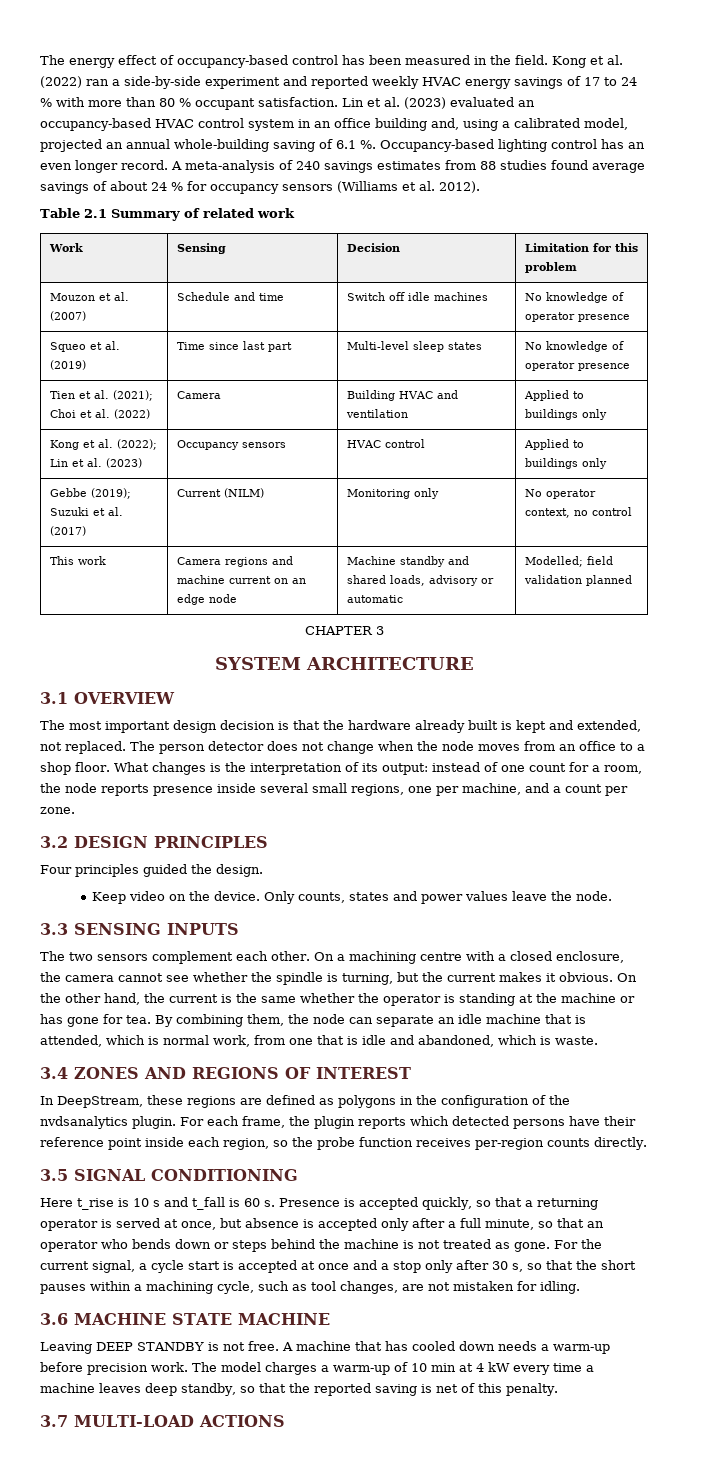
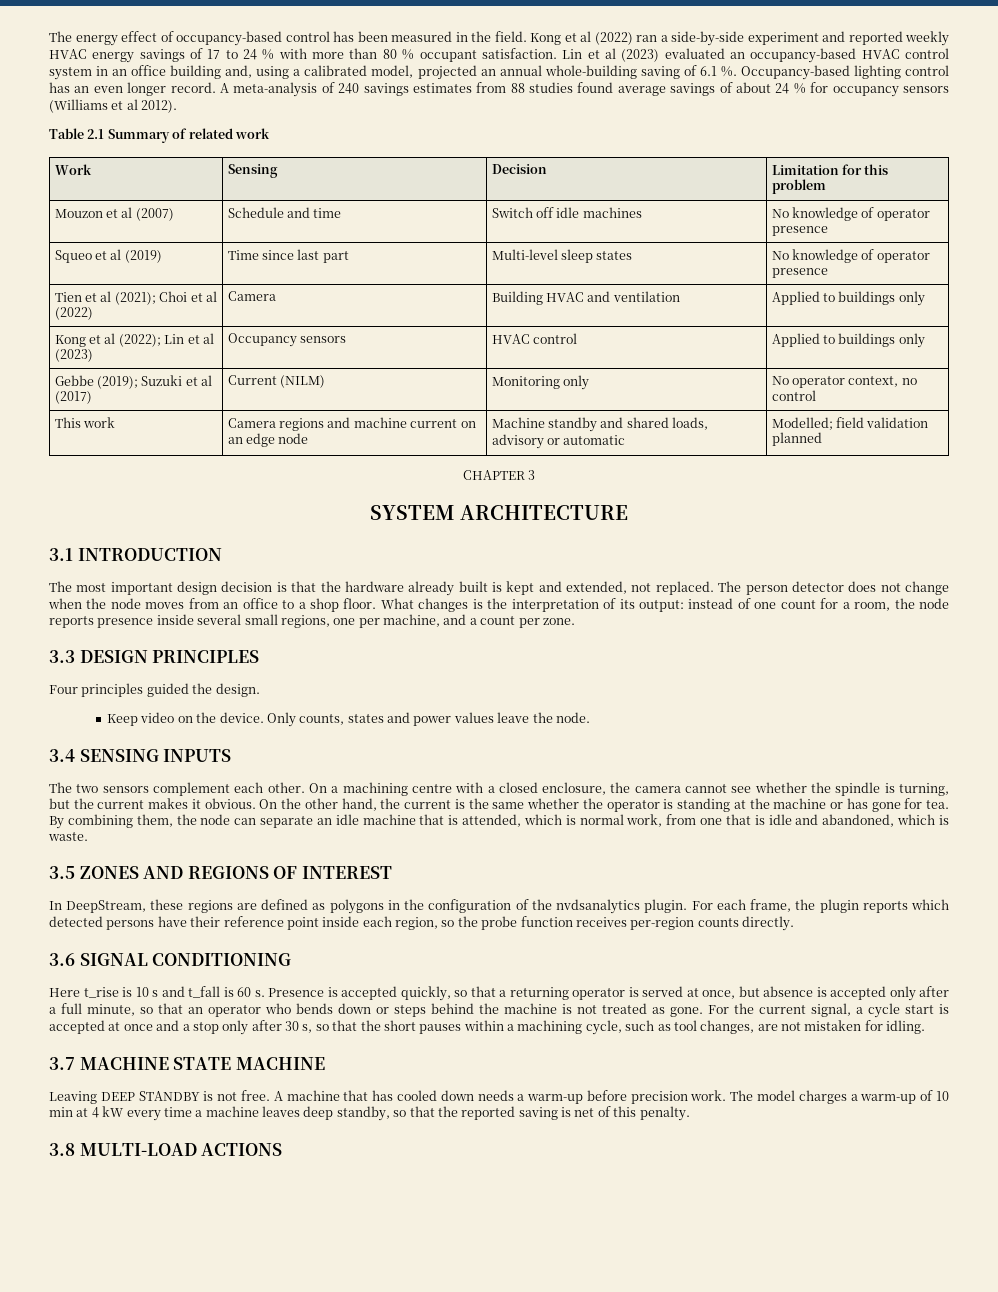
[607,55,623,65] al. -> [580,31,591,42] al
[384,97,400,107] al. -> [604,48,616,59] al
[419,181,435,191] al. -> [126,99,138,110] al
[113,292,129,301] al. -> [121,207,133,218] al
[104,341,120,350] al. -> [110,249,122,260] al
[93,390,109,399] al. -> [100,291,112,302] al
[94,409,110,418] al. -> [205,291,217,302] al
[97,439,113,448] al. -> [104,333,116,344] al
[86,458,102,467] al. -> [202,333,214,344] al
[107,507,123,516] al. -> [201,375,213,386] al
[74,692,175,704] OVERVIEW -> [77,548,222,561] INTRODUCTION
[40,836,68,848] 3.2 -> [49,650,75,663] 3.3
[40,923,68,935] 3.3 -> [49,749,75,762] 3.4
[40,1067,68,1079] 3.4 -> [49,866,75,879] 3.5
[40,1169,68,1181] 3.5 -> [49,953,75,966] 3.6
[40,1313,68,1325] 3.6 -> [49,1057,75,1070] 3.7
[40,1415,68,1427] 3.7 -> [49,1143,75,1156] 3.8

